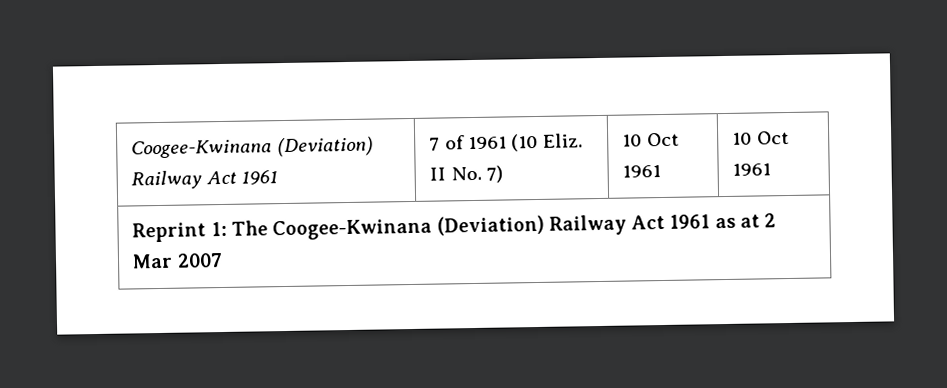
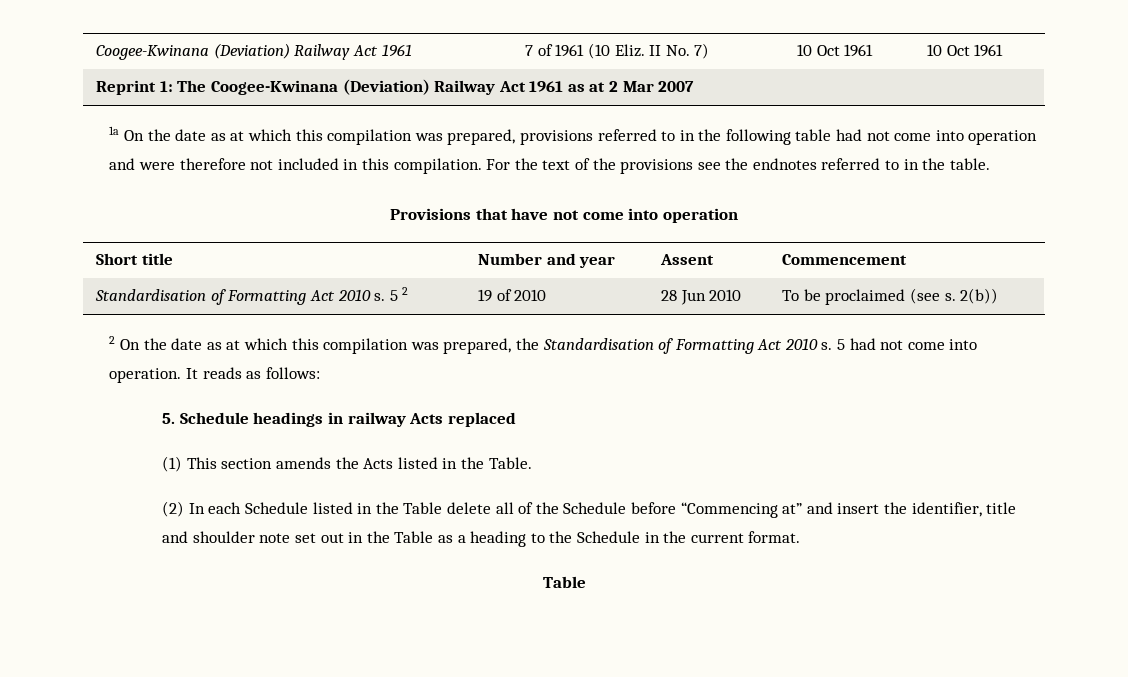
(223, 260) none -> [109,126,1038,145] [109,158,990,174] [390,208,738,223] [96,253,173,265] [478,253,616,268] [660,254,715,265] [782,254,908,265] [95,287,409,305] [478,289,547,302] [661,289,742,305] [782,288,999,305] [109,336,978,354] [109,367,320,383] [162,412,516,427] [162,456,532,472] [162,501,1017,518] [162,531,801,547] [542,576,586,588] // 1a On the date as at which this compilation was prepared, provisions referred to in the following table had not come into operation and were therefore not included in this compilation. For the text of the provisions see the endnotes referred to in the table. // Provisions that have not come into operation // Short title | Number and year | Assent | Commencement // Standardisation of Formatting Act 2010 s. 5 2 | 19 of 2010 | 28 Jun 2010 | To be proclaimed (see s. 2(b)) // 2 On the date as at which this compilation was prepared, the Standardisation of Formatting Act 2010 s. 5 had not come into operation. It reads as follows: // 5. Schedule headings in railway Acts replaced // (1) This section amends the Acts listed in the Table. // (2) In each Schedule listed in the Table delete all of the Schedule before “Commencing at” and insert the identifier, title and shoulder note set out in the Table as a heading to the Schedule in the current format. // Table

